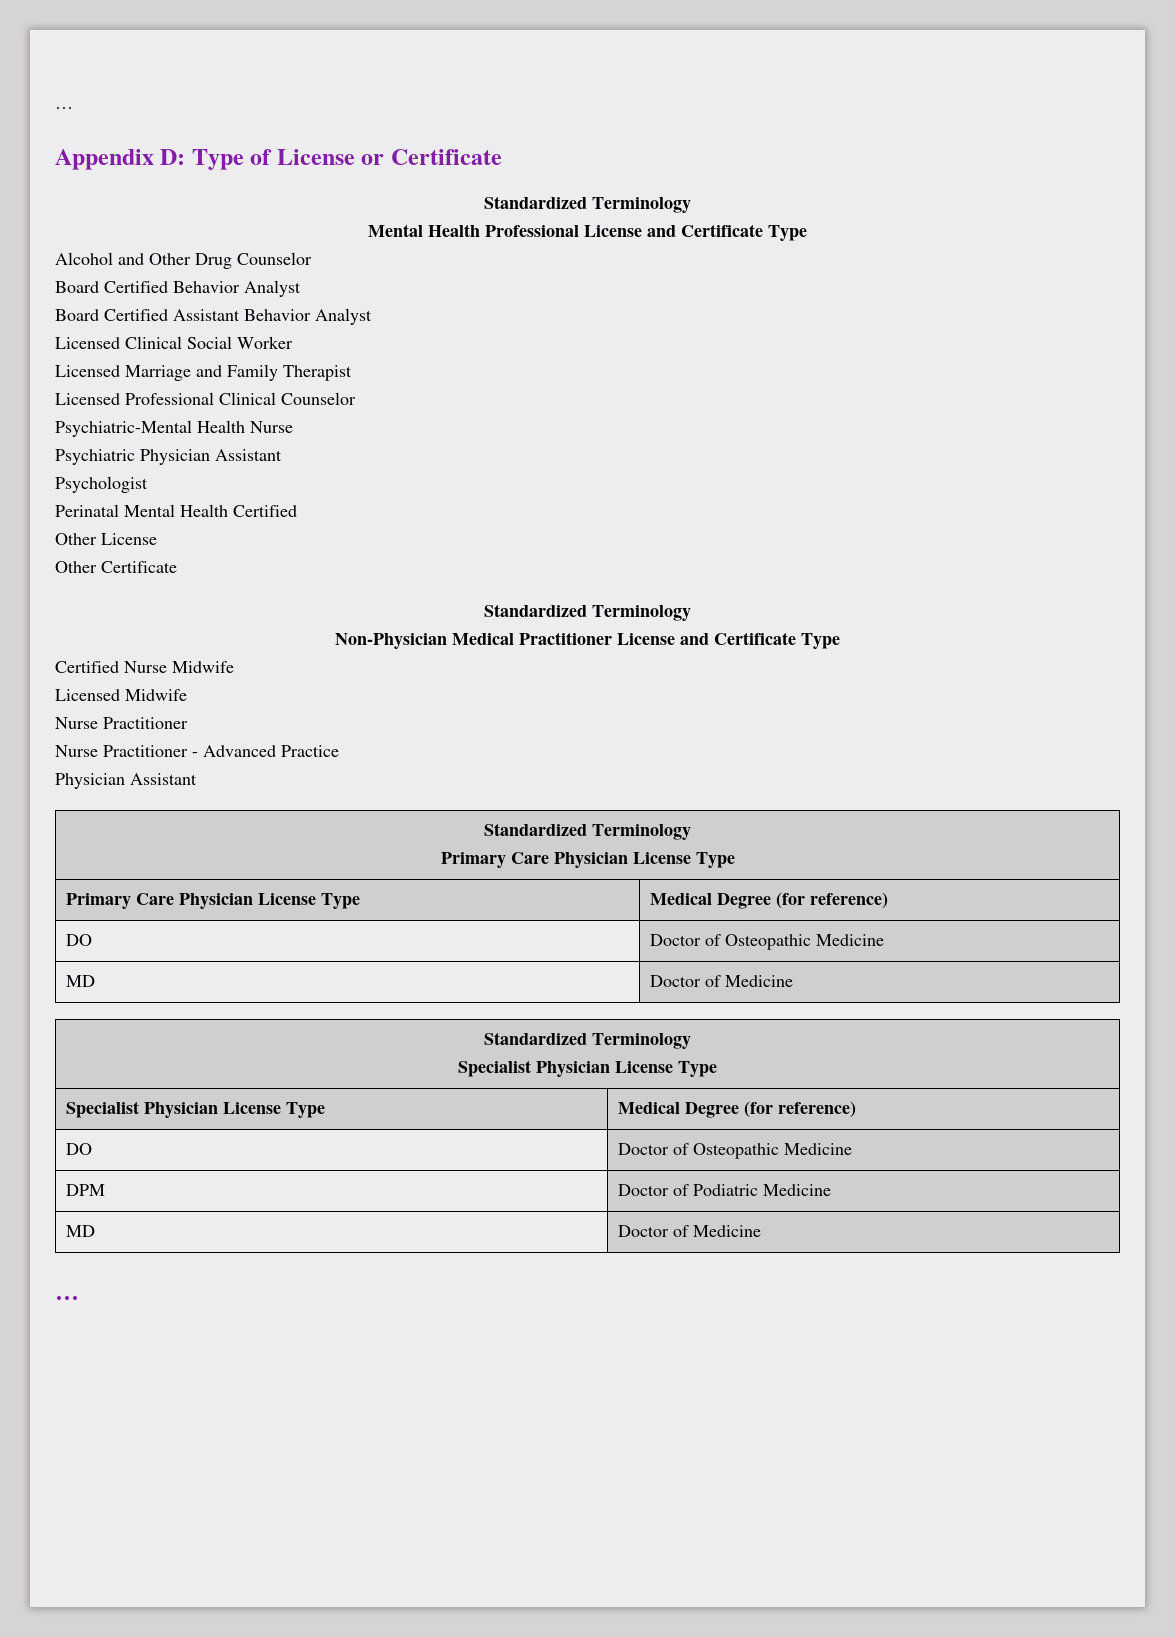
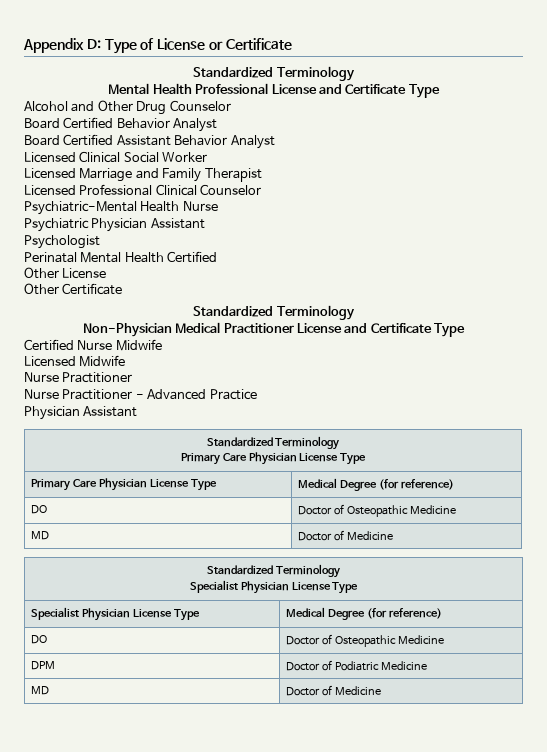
[55,107,73,109] … // -> (23, 45) none
[55,1295,79,1300] // … -> (381, 690) none

